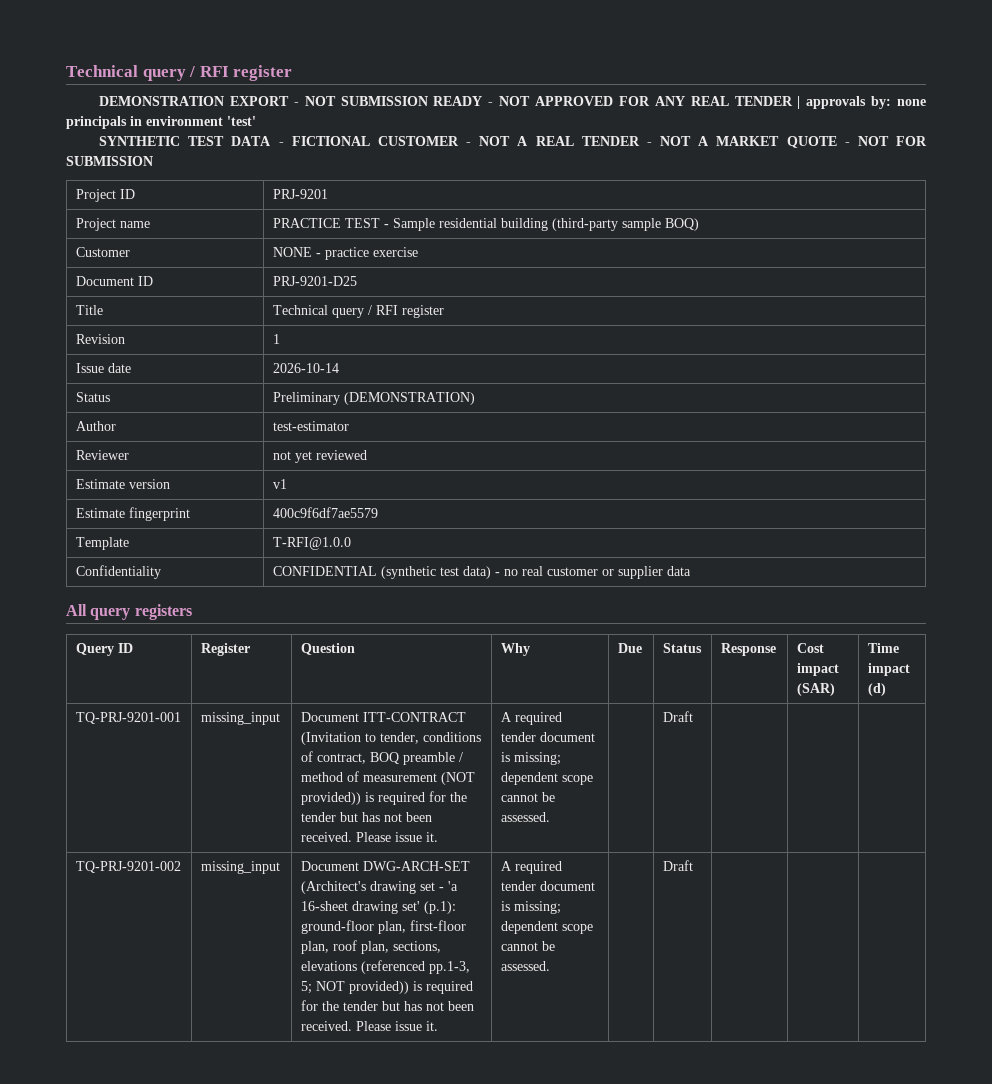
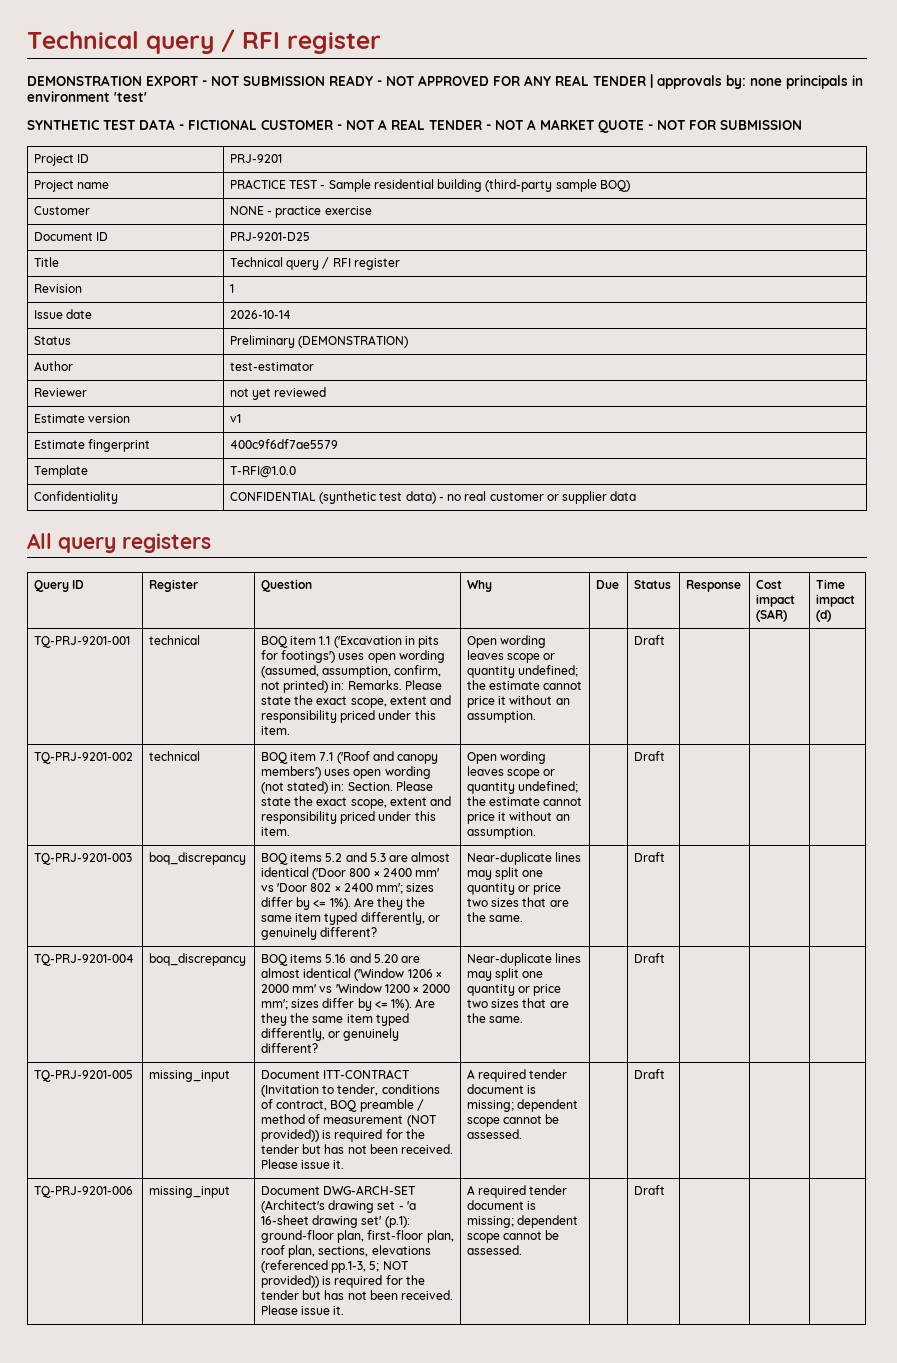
(181, 718) none -> [149,635,201,645] [261,636,440,648] [261,650,445,663] [261,665,442,678] [261,680,442,693] [261,695,452,708] [261,710,436,723] [261,726,291,735] [467,635,547,648] [467,650,556,663] [467,665,579,678] [467,680,583,690] [467,695,570,708] [467,711,537,723] [634,635,666,645] [34,752,134,764] [149,751,201,761] [261,751,439,764] [261,766,431,779] [261,781,433,794] [261,796,452,809] [261,811,436,824] [261,827,291,836] [467,751,547,764] [467,766,556,779] [467,781,579,794] [467,796,583,806] [467,811,570,824] [467,827,537,839] [634,751,666,761] [34,853,133,865] [149,852,247,865] [261,852,451,865] [261,867,440,880] [261,883,435,894] [261,897,426,910] [261,912,440,925] [261,927,378,940] [467,852,582,865] [467,867,544,880] [467,883,562,895] [467,897,569,907] [467,912,524,922] [634,852,666,862] [34,954,135,966] [149,953,247,966] [261,953,421,966] [261,968,442,981] [261,983,451,993] [261,998,436,1011] [261,1013,409,1026] [261,1028,400,1041] [261,1043,319,1053] [467,953,582,966] [467,968,544,981] [467,984,562,996] [467,998,569,1008] [467,1013,524,1023] [634,953,666,963] [34,1070,134,1082] | technical | BOQ item 1.1 ('Excavation in pits for footings') uses open wording (assumed, assumption, confirm, not printed) in: Remarks. Please state the exact scope, extent and responsibility priced under this item. | Open wording leaves scope or quantity undefined; the estimate cannot price it without an assumption. | | Draft | | | // TQ-PRJ-9201-002 | technical | BOQ item 7.1 ('Roof and canopy members') uses open wording (not stated) in: Section. Please state the exact scope, extent and responsibility priced under this item. | Open wording leaves scope or quantity undefined; the estimate cannot price it without an assumption. | | Draft | | | // TQ-PRJ-9201-003 | boq_discrepancy | BOQ items 5.2 and 5.3 are almost identical ('Door 800 × 2400 mm' vs 'Door 802 × 2400 mm'; sizes differ by <= 1%). Are they the same item typed differently, or genuinely different? | Near-duplicate lines may split one quantity or price two sizes that are the same. | | Draft | | | // TQ-PRJ-9201-004 | boq_discrepancy | BOQ items 5.16 and 5.20 are almost identical ('Window 1206 × 2000 mm' vs 'Window 1200 × 2000 mm'; sizes differ by <= 1%). Are they the same item typed differently, or genuinely different? | Near-duplicate lines may split one quantity or price two sizes that are the same. | | Draft | | | // TQ-PRJ-9201-005
[75,861,181,873] TQ-PRJ-9201-002 -> [34,1186,134,1198] TQ-PRJ-9201-006

